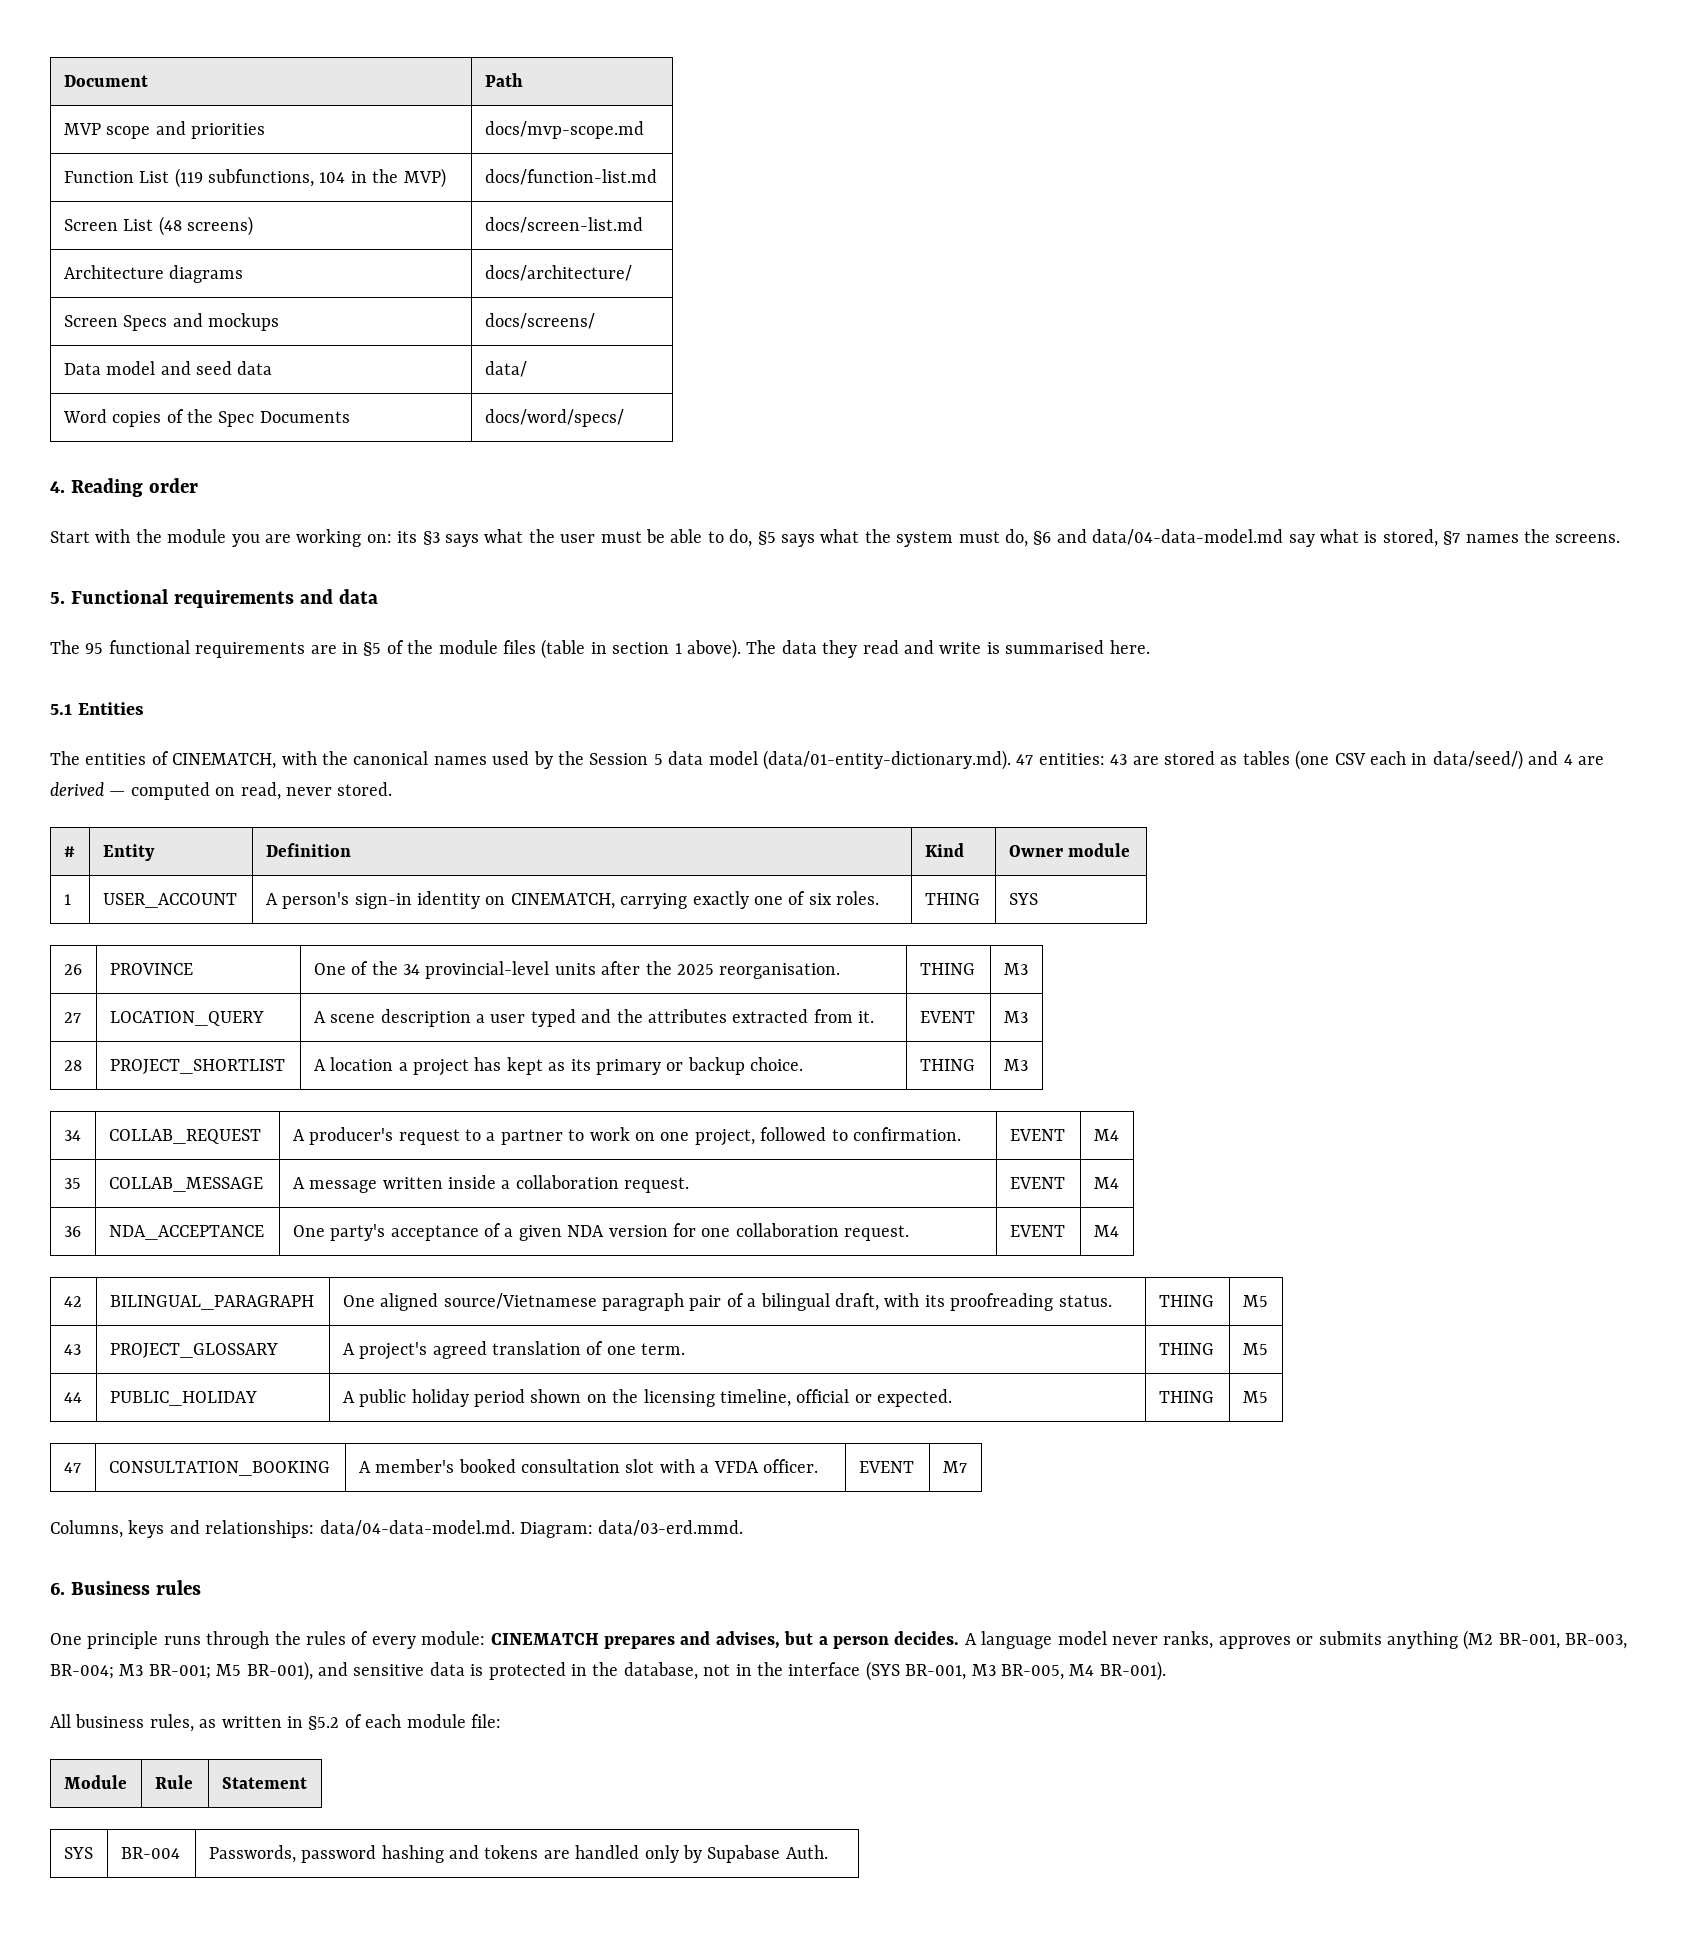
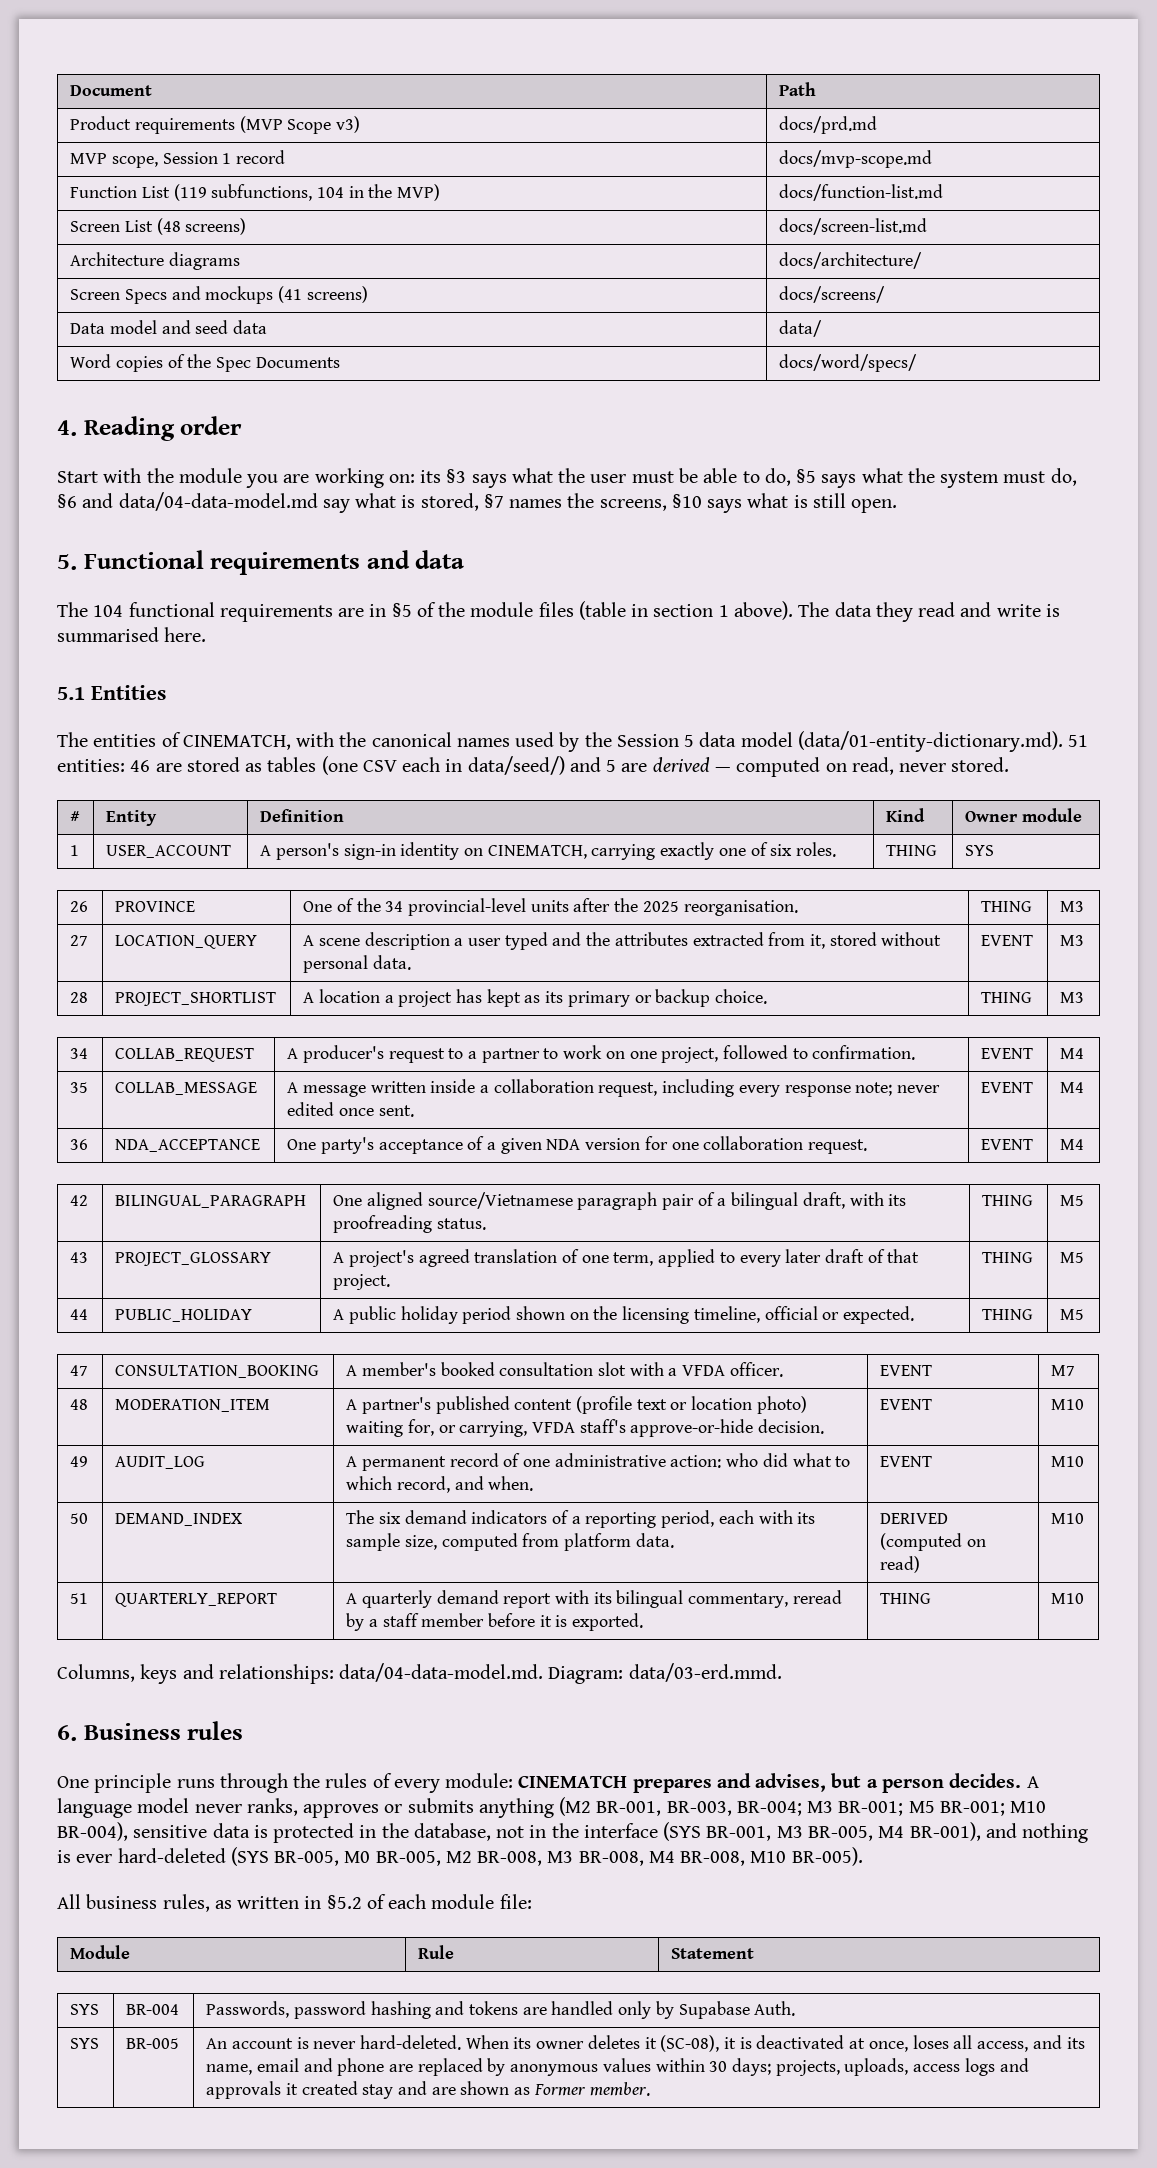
[63,121,265,139] MVP scope and priorities -> [70,116,360,134] [779,116,878,134] [70,150,285,168] Product requirements (MVP Scope v3) | docs/prd.md // MVP scope, Session 1 record
(279, 322) none -> [277,286,368,303] (41 screens)
[1555,534,1621,543] screens. -> [599,493,898,513] screens, §10 says what is still open.
[85,643,104,654] 95 -> [93,605,124,617] 104
[1016,753,1128,765] 47 entities: 43 -> [1068,735,1089,747] [57,759,151,772] 51 entities: 46
[1563,754,1573,765] 4 -> [606,760,617,772] 5
[858,1011,875,1023] it. -> [810,932,942,949] [303,955,411,973] it, stored without personal data.
[624,1177,690,1193] request. -> [598,1079,941,1097] [287,1102,414,1117] request, including every response note; never edited once sent.
[641,1343,686,1355] term. -> [613,1249,920,1267] [333,1274,391,1290] term, applied to every later draft of that project.
(967, 1467) none -> [70,1399,89,1410] [115,1399,271,1412] [346,1396,807,1414] [346,1419,825,1437] [880,1399,933,1410] [1051,1399,1085,1410] [70,1456,89,1467] [115,1456,206,1469] [346,1453,851,1471] [346,1476,534,1493] [880,1456,933,1467] [1051,1456,1085,1467] [70,1513,89,1524] [115,1513,243,1526] [346,1510,816,1528] [346,1533,674,1551] [880,1513,949,1524] [880,1533,986,1551] [880,1556,921,1573] [1051,1513,1085,1524] [70,1593,89,1604] [115,1593,278,1607] [346,1590,842,1608] [346,1613,644,1631] [880,1593,932,1604] [1051,1593,1085,1604] // 48 | MODERATION_ITEM | A partner's published content (profile text or location photo) waiting for, or carrying, VFDA staff's approve-or-hide decision. | EVENT | M10 // 49 | AUDIT_LOG | A permanent record of one administrative action: who did what to which record, and when. | EVENT | M10 // 50 | DEMAND_INDEX | The six demand indicators of a reporting period, each with its sample size, computed from platform data. | DERIVED (computed on read) | M10 // 51 | QUARTERLY_REPORT | A quarterly demand report with its bilingual commentary, reread by a staff member before it is exported. | THING | M10
[246,1661,348,1681] BR-001), and -> [939,1801,1047,1816] [57,1822,128,1841] BR-001; M10 BR-004),
[1099,1661,1166,1681] BR-001). -> [909,1822,1089,1843] [57,1847,863,1866] BR-001), and nothing is ever hard-deleted (SYS BR-005, M0 BR-005, M2 BR-008, M3 BR-008, M4 BR-008, M10 BR-005).
(828, 1852) none -> [70,2038,100,2049] [126,2038,180,2049] [206,2035,1085,2052] [206,2058,1029,2076] [206,2081,650,2099] // SYS | BR-005 | An account is never hard-deleted. When its owner deletes it (SC-08), it is deactivated at once, loses all access, and its name, email and phone are replaced by anonymous values within 30 days; projects, uploads, access logs and approvals it created stay and are shown as Former member.

